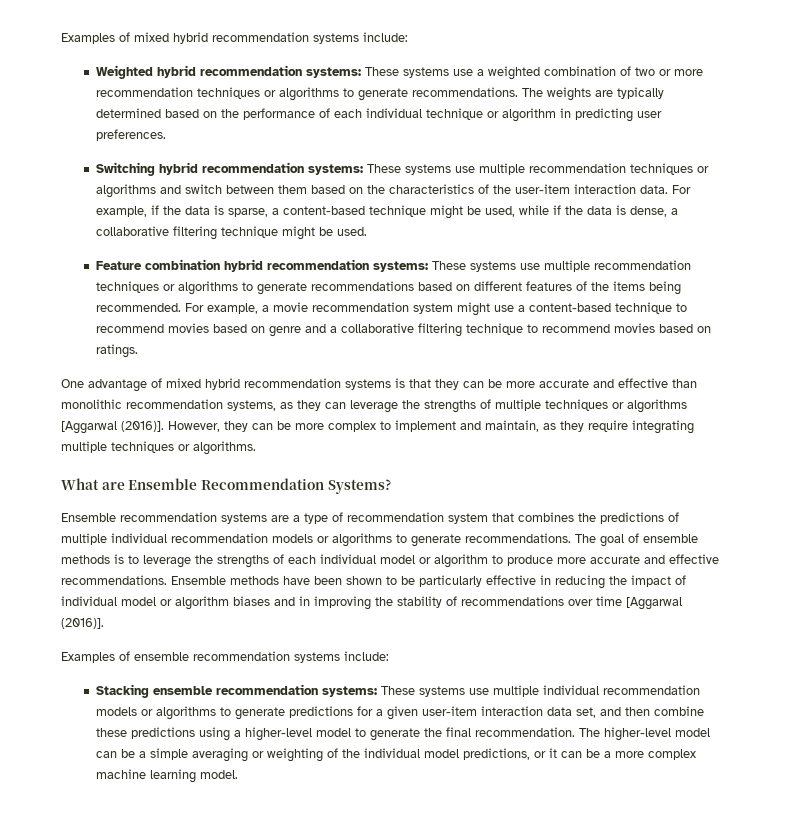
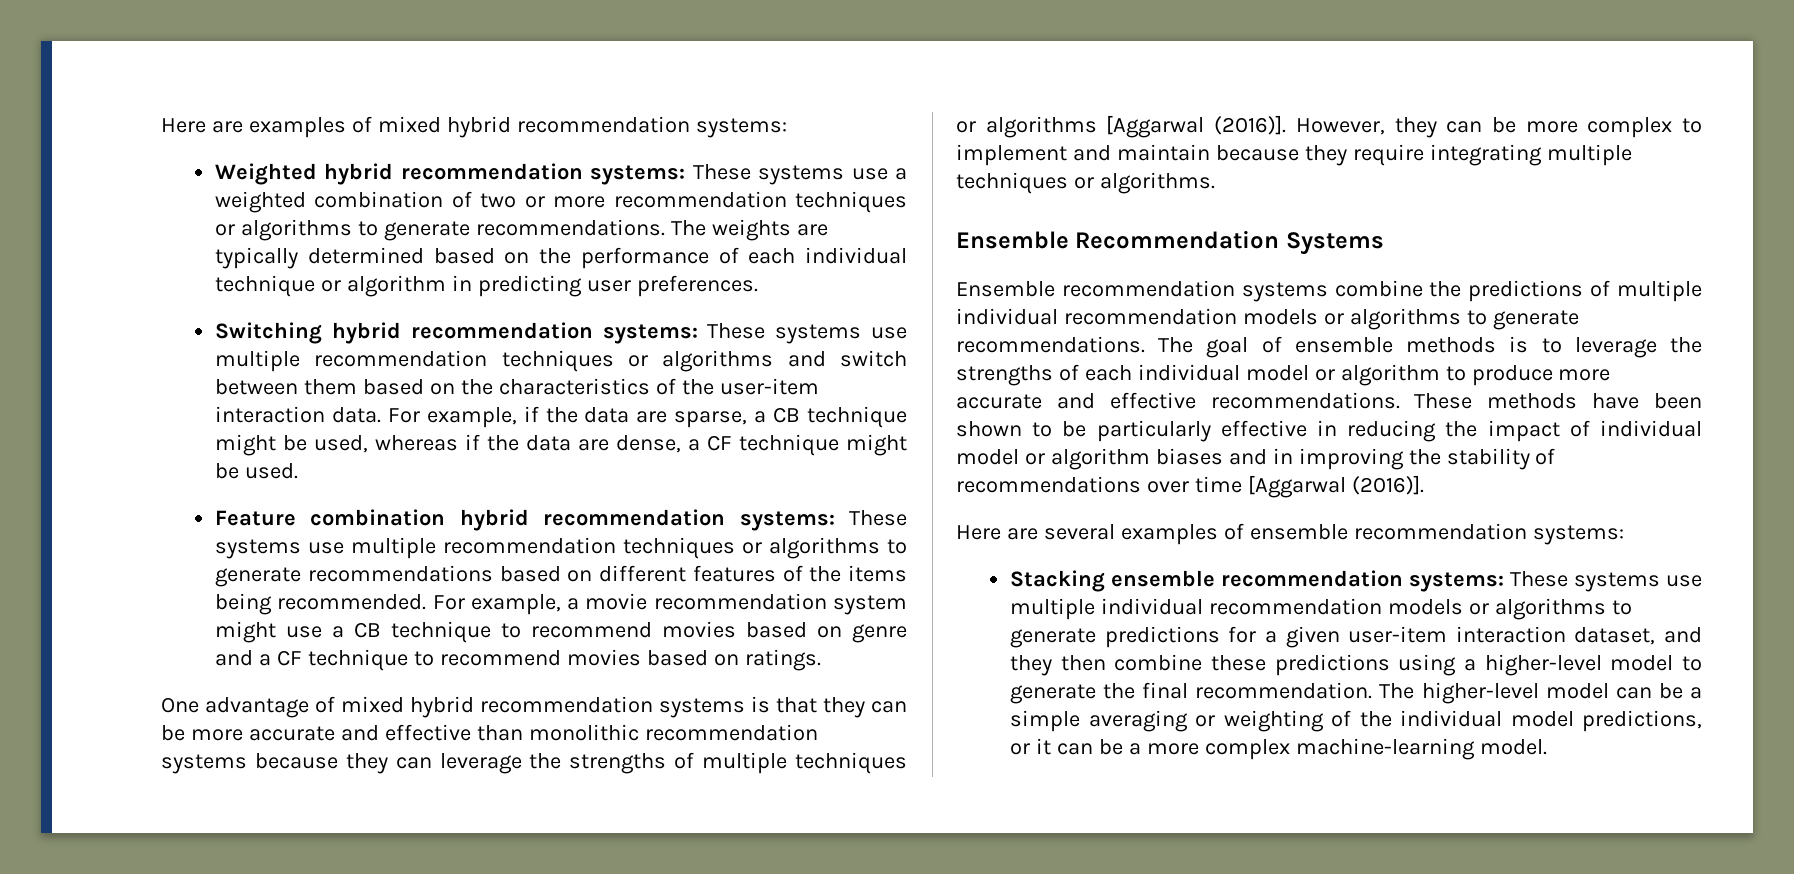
[61,32,408,44] Examples of mixed hybrid recommendation systems include: -> [161,116,787,138] Here are examples of mixed hybrid recommendation systems:
[213,205,224,215] is -> [636,411,668,423] are
[282,206,365,215] content-based -> [773,407,801,423] CB
[518,205,626,215] while if the data is -> [375,434,610,451] whereas if the data are
[95,226,217,240] collaborative filtering -> [707,435,733,451] CF
[528,303,611,312] content-based -> [354,622,382,638] CB
[340,323,462,337] collaborative filtering -> [276,650,302,666] CF
[227,400,293,411] systems, as -> [161,753,338,774] systems because
[485,420,556,432] maintain, as -> [1116,144,1299,161] maintain because
[61,478,125,490] What are -> (1215, 183) none
[327,479,391,494] Systems? -> [1285,232,1384,255] Systems
[271,512,574,524] are a type of recommendation system that combines -> [1334,280,1423,297] combine
[171,576,226,585] Ensemble -> [1414,393,1473,409] These
[61,652,115,663] Examples -> [956,524,1218,545] Here are several examples
[294,651,389,663] systems include: -> [1532,525,1624,545] systems:
[546,707,621,718] data set, and -> [1574,627,1702,645] [1010,655,1053,676] dataset, and they
[95,769,196,783] machine learning -> [1295,738,1475,760] machine-learning

